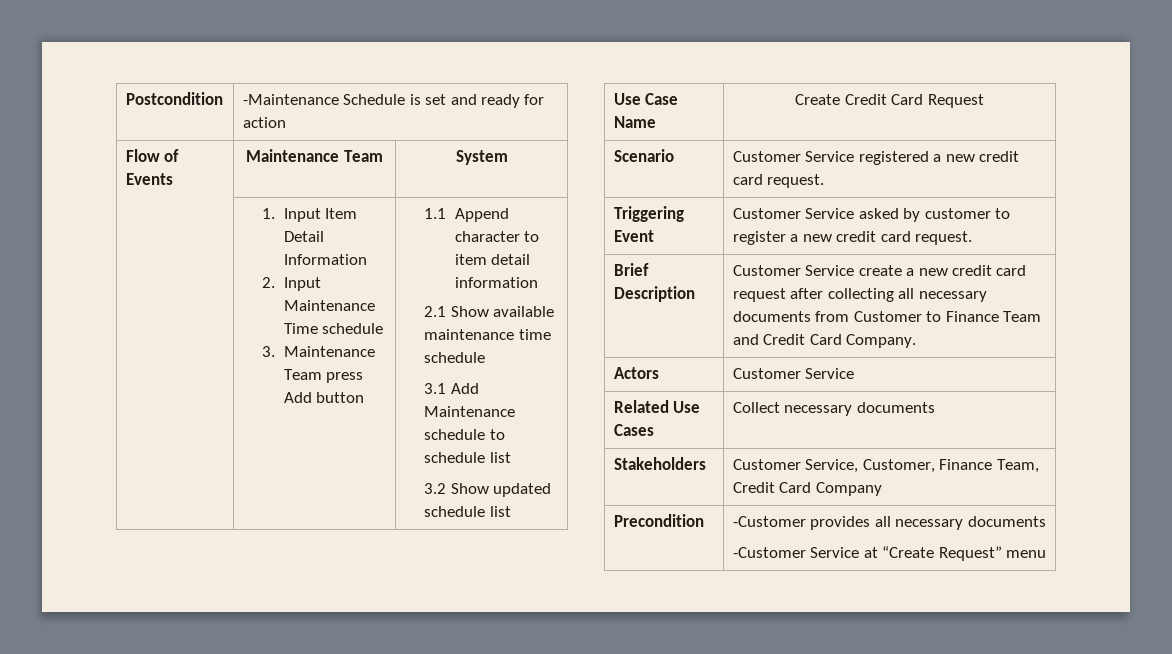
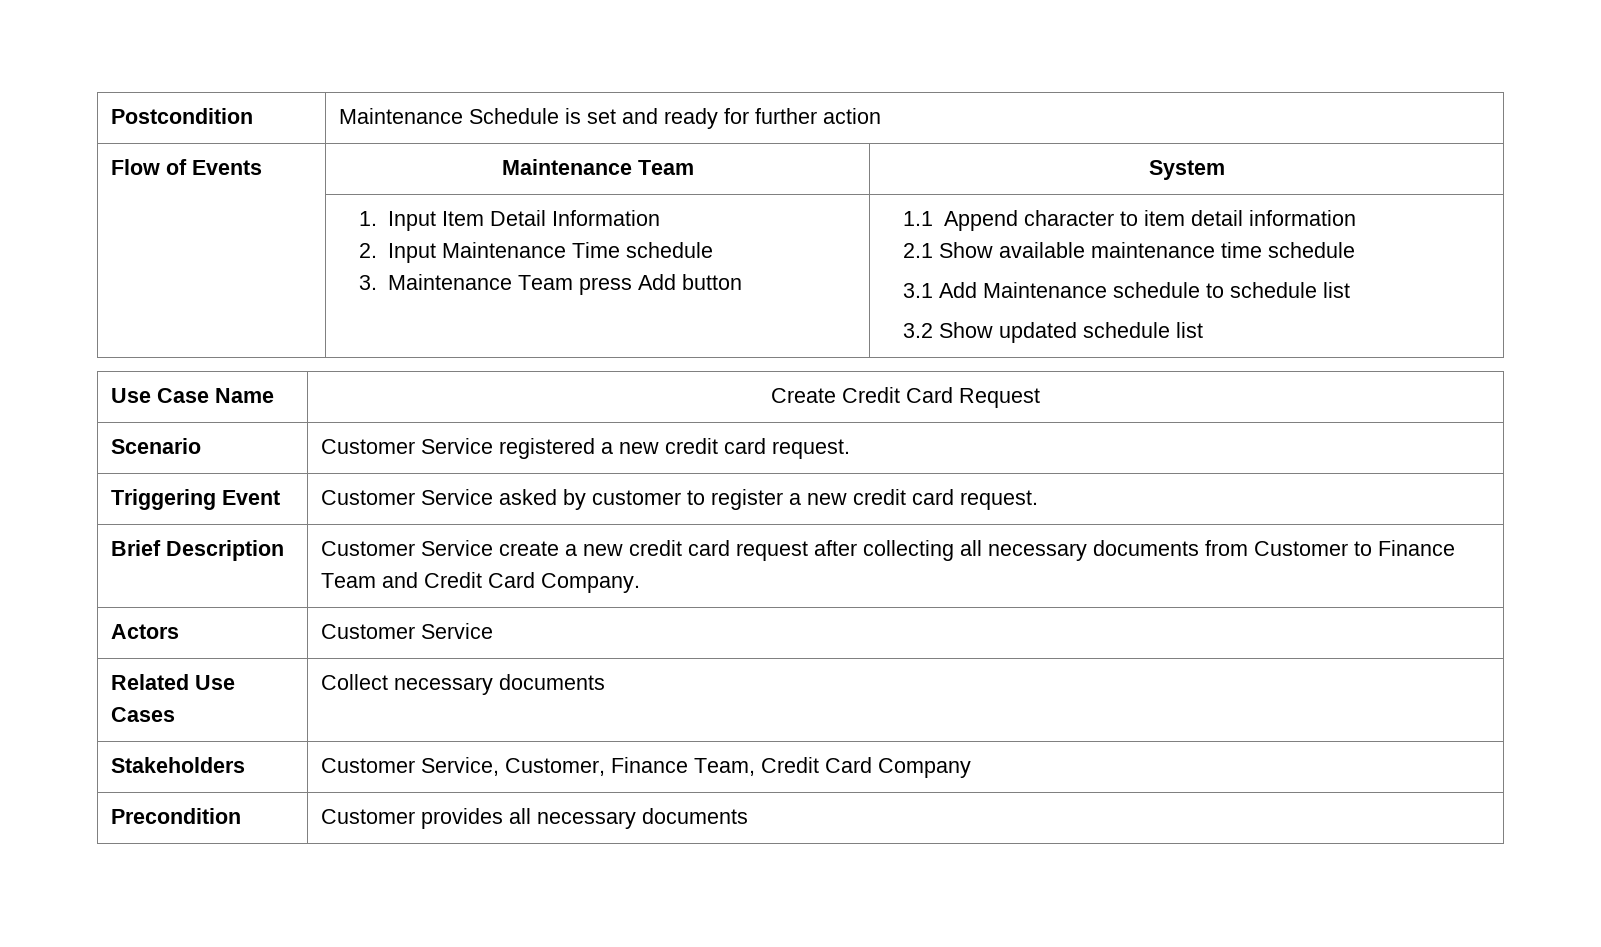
[242,94,339,105] -Maintenance -> [339,108,464,124] Maintenance
(545, 99) none -> [755,108,818,124] further
[732,516,806,527] -Customer -> [321,809,416,824] Customer
[732,546,1047,561] // -Customer Service at “Create Request” menu -> (749, 816) none

